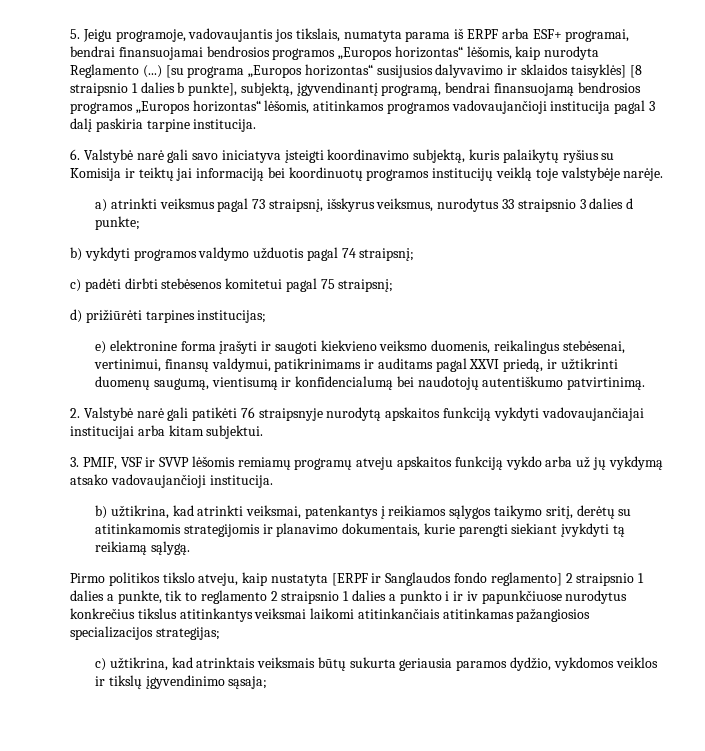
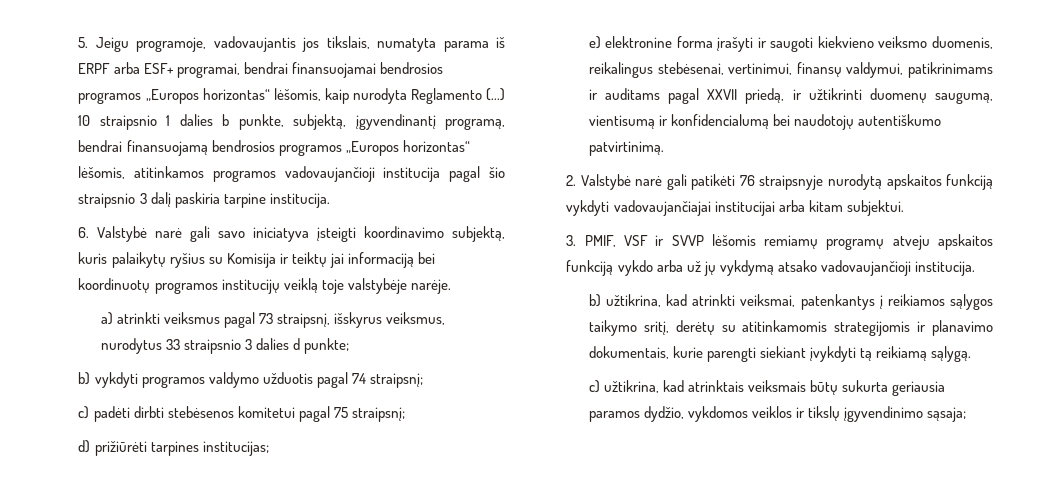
[165,64,642,78] [su programa „Europos horizontas“ susijusios dalyvavimo ir sklaidos taisyklės] [8 -> [78,115,91,126] 10
[188,82,238,96] punkte], -> [238,114,284,130] punkte,
(646, 107) none -> [489,167,505,178] [78,193,136,208] šio straipsnio
[469,359,500,369] XXVI -> [707,89,738,100] XXVII
[70,572,645,586] [70,590,628,604] [70,608,591,622] [70,626,220,640] // Pirmo politikos tikslo atveju, kaip nustatyta [ERPF ir Sanglaudos fondo reglamento] 2 straipsnio 1 dalies a punkte, tik to reglamento 2 straipsnio 1 dalies a punkto i ir iv papunkčiuose nurodytus konkrečius tikslus atitinkantys veiksmai laikomi atitinkančiais atitinkamas pažangiosios specializacijos strategijas; -> (972, 354) none

